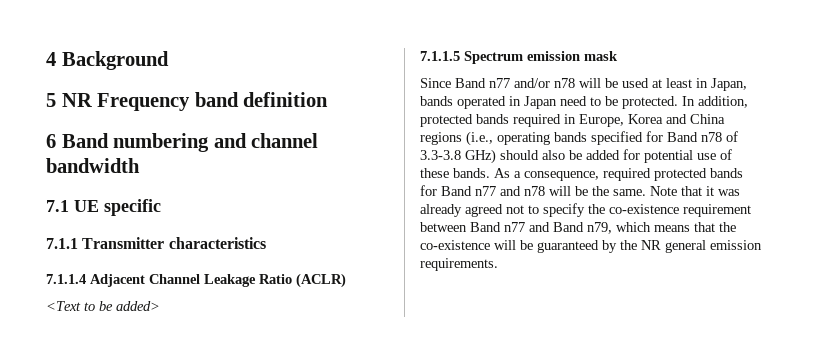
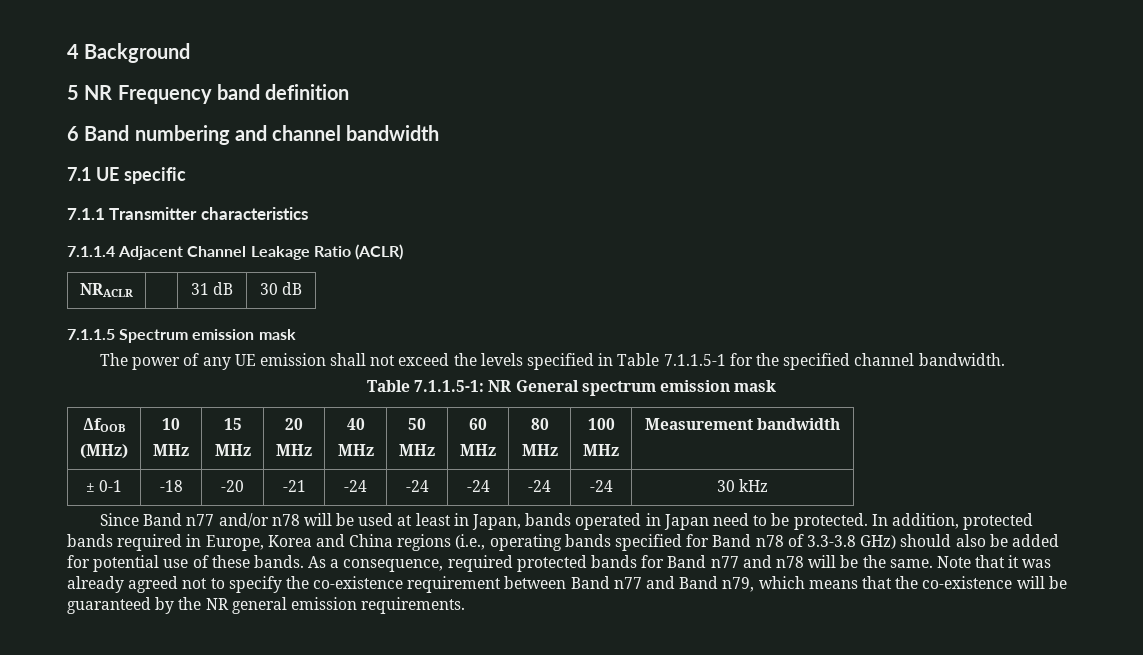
[46,301,160,311] // <Text to be added> -> [80,283,133,297] [190,282,234,295] [259,282,303,295] // NRACLR | | 31 dB | 30 dB
(618, 56) none -> [99,353,1005,370] [366,380,777,396] [83,418,125,432] [80,444,128,459] [162,418,180,430] [153,444,189,456] [223,418,242,430] [214,444,251,456] [285,418,303,430] [276,444,312,456] [346,418,365,430] [337,444,374,456] [408,418,426,430] [399,444,435,456] [469,418,487,430] [460,444,496,456] [530,418,549,430] [521,444,558,456] [587,418,615,430] [583,444,619,456] [644,418,841,430] [85,480,123,492] [159,480,183,492] [221,480,244,492] [282,480,306,492] [344,480,367,492] [405,480,429,492] [466,480,490,492] [528,480,551,492] [589,480,613,492] [716,479,769,492] // The power of any UE emission shall not exceed the levels specified in Table 7.1.1.5-1 for the specified channel bandwidth. // Table 7.1.1.5-1: NR General spectrum emission mask // ΔfOOB // (MHz) | 10 // MHz | 15 // MHz | 20 // MHz | 40 // MHz | 50 // MHz | 60 // MHz | 80 // MHz | 100 // MHz | Measurement bandwidth // ± 0-1 | -18 | -20 | -21 | -24 | -24 | -24 | -24 | -24 | 30 kHz

